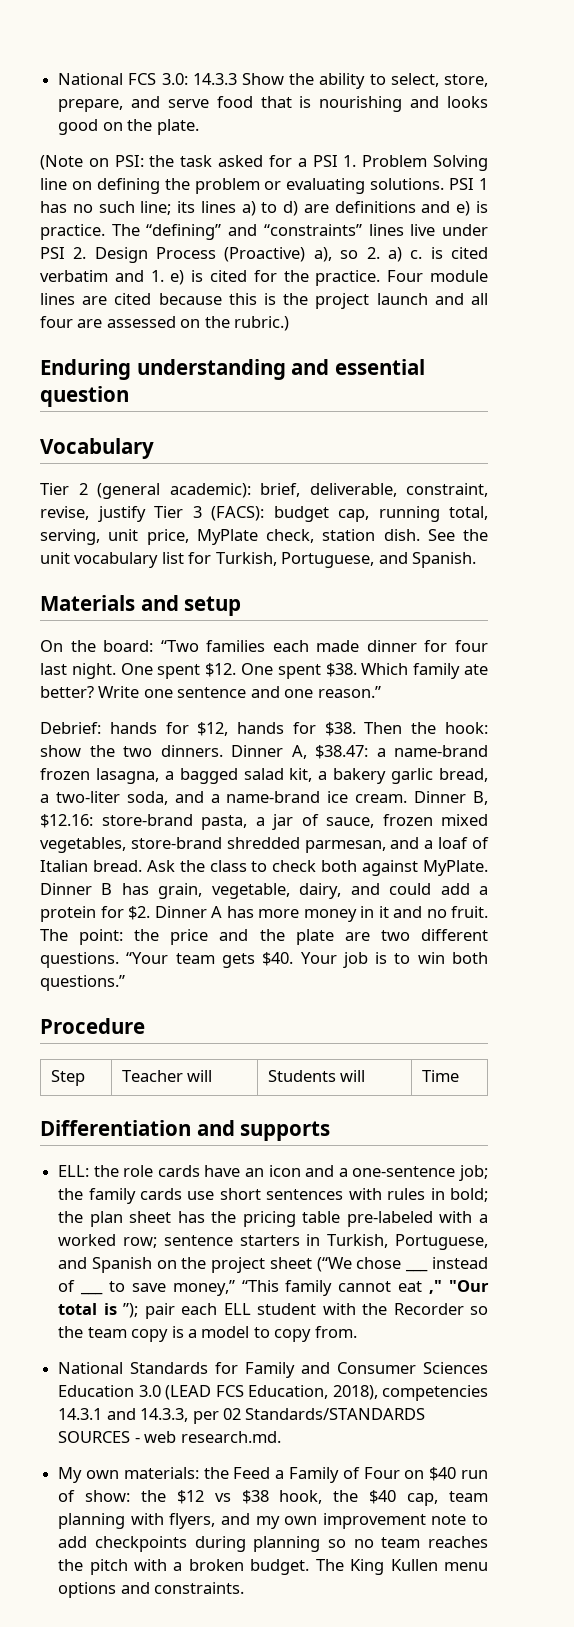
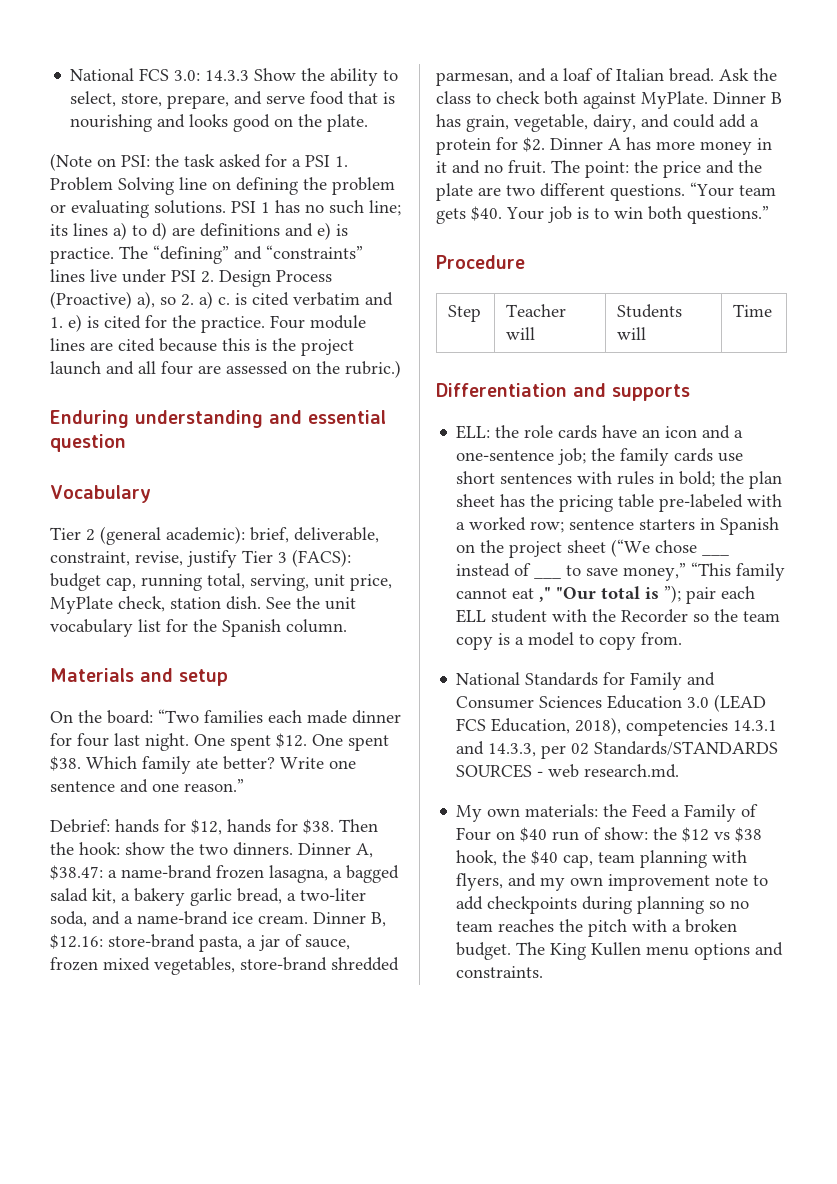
[215,552,477,568] Turkish, Portuguese, and Spanish. -> [193,619,347,637] the Spanish column.
[327,1234,489,1250] [58,1257,88,1269] Turkish, Portuguese, and -> (716, 524) none

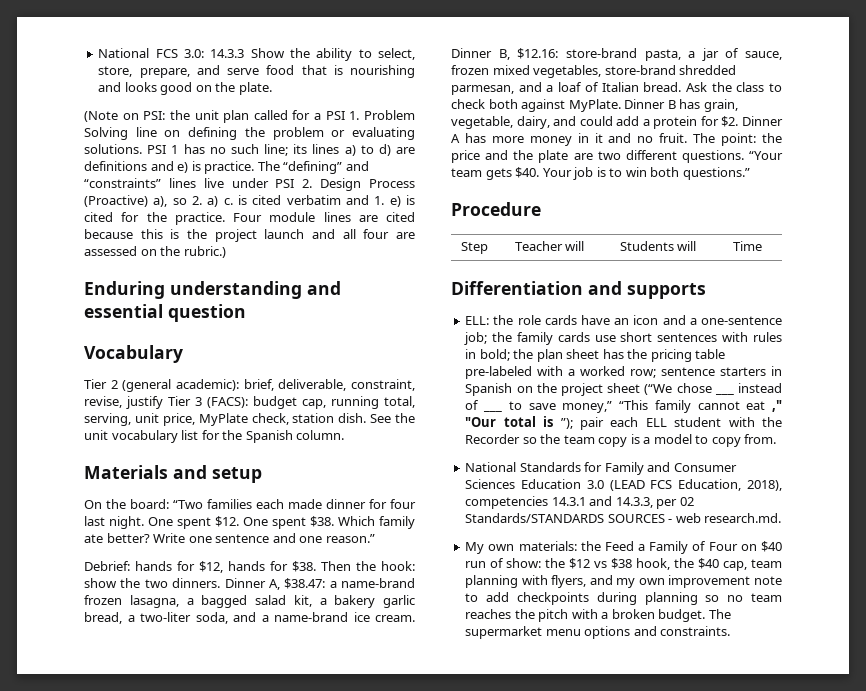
[184,154,261,168] task asked -> [194,110,288,123] unit plan called
[550,942,642,960] King Kullen -> [465,626,543,639] supermarket

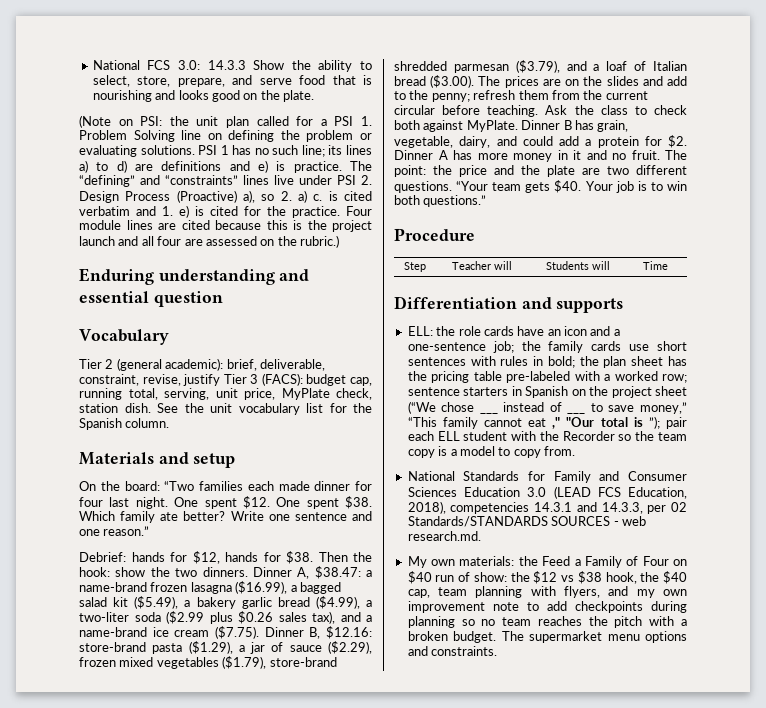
[129,595,179,608] lasagna, -> [190,581,288,594] lasagna ($16.99),
[293,595,312,607] kit, -> [113,596,179,609] kit ($5.49),
[84,612,228,624] bread, a two-liter soda, -> [277,596,372,609] [79,611,335,624] bread ($4.99), a two-liter soda ($2.99 plus $0.26 sales tax),
[375,615,415,622] cream. -> [174,626,259,639] cream ($7.75).
[644,49,681,61] pasta, -> [152,641,233,654] pasta ($1.29),
[745,51,782,60] [451,65,737,78] [451,85,514,95] sauce, frozen mixed vegetables, store-brand shredded parmesan, -> [289,641,372,654] [79,656,337,669] [394,60,560,73] sauce ($2.29), frozen mixed vegetables ($1.79), store-brand shredded parmesan ($3.79),
[643,82,682,92] bread. -> [394,75,687,88] [394,90,648,102] [394,105,539,117] bread ($3.00). The prices are on the slides and add to the penny; refresh them from the current circular before teaching.

